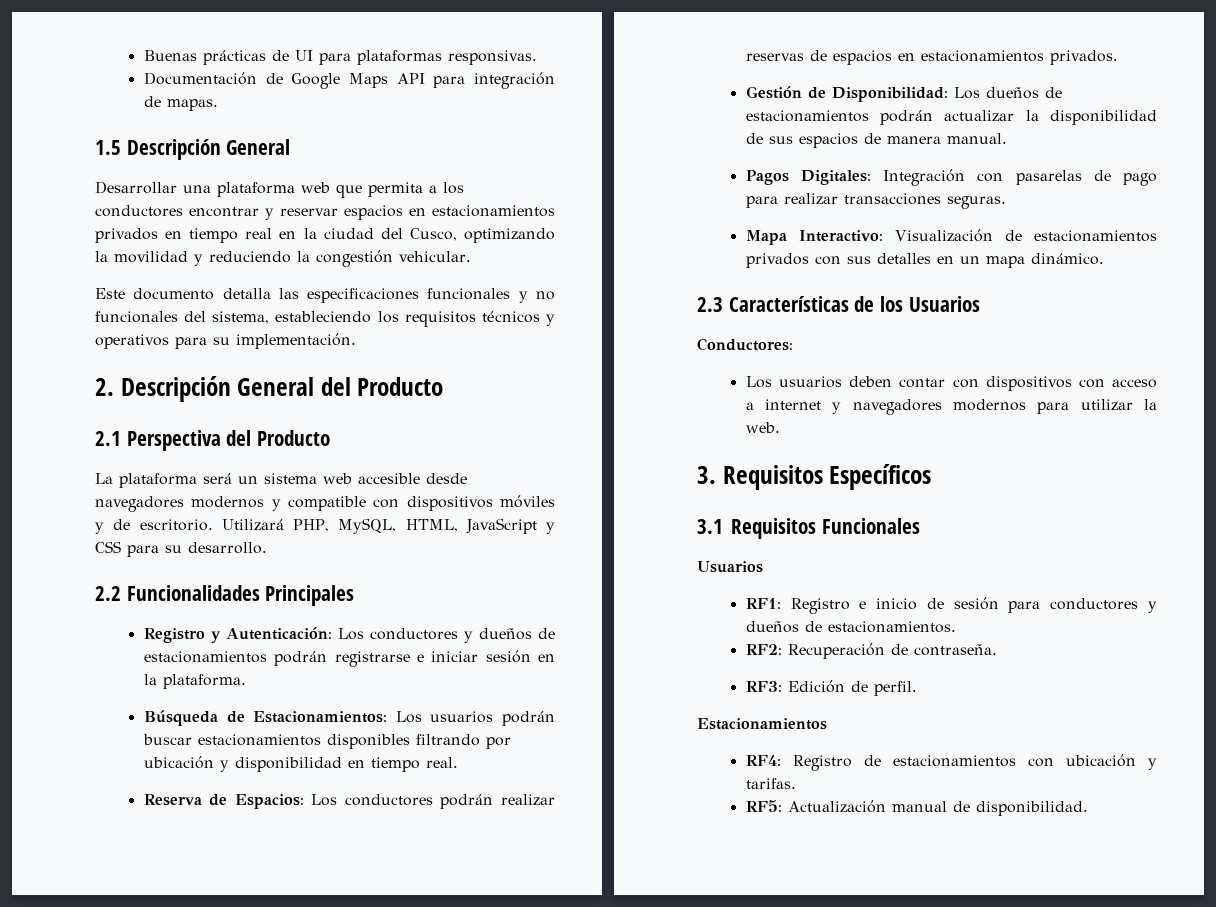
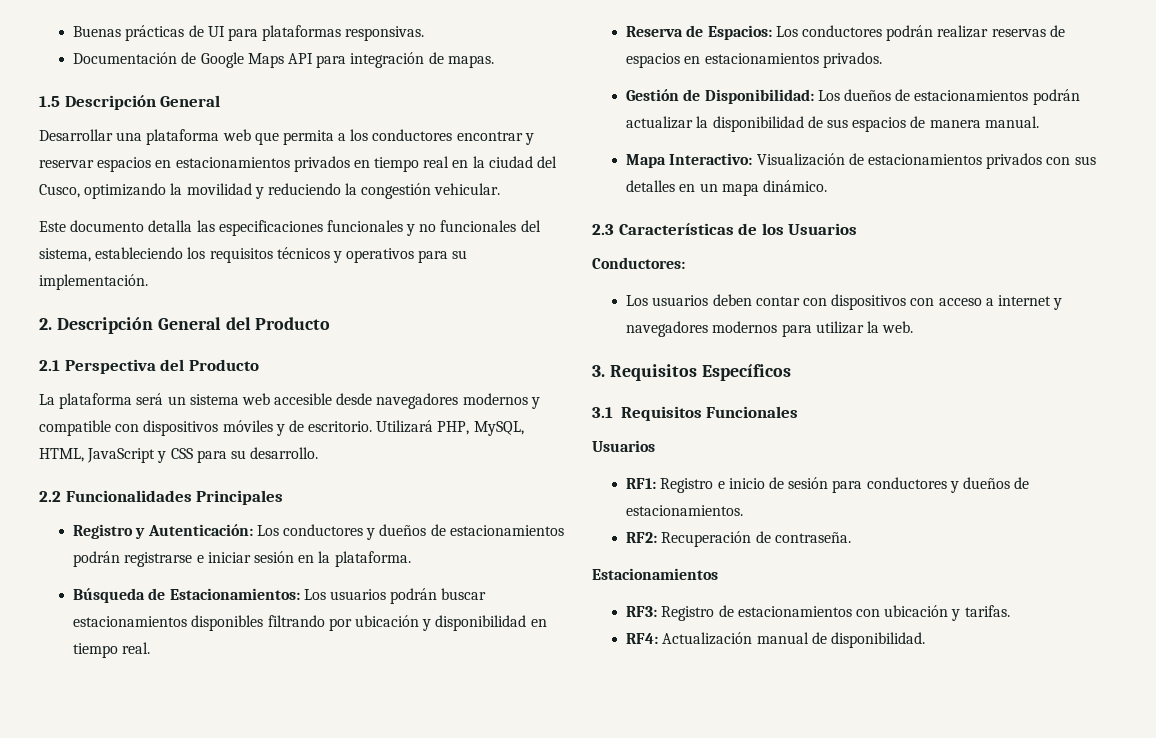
[745,169,1157,186] [745,193,1006,209] // Pagos Digitales: Integración con pasarelas de pago para realizar transacciones seguras. -> (1039, 122) none
[745,680,917,696] // RF3: Edición de perfil. -> (851, 537) none
[745,755,781,766] RF4: -> [626,606,658,617] RF3:
[745,800,782,812] RF5: -> [626,633,659,644] RF4:

